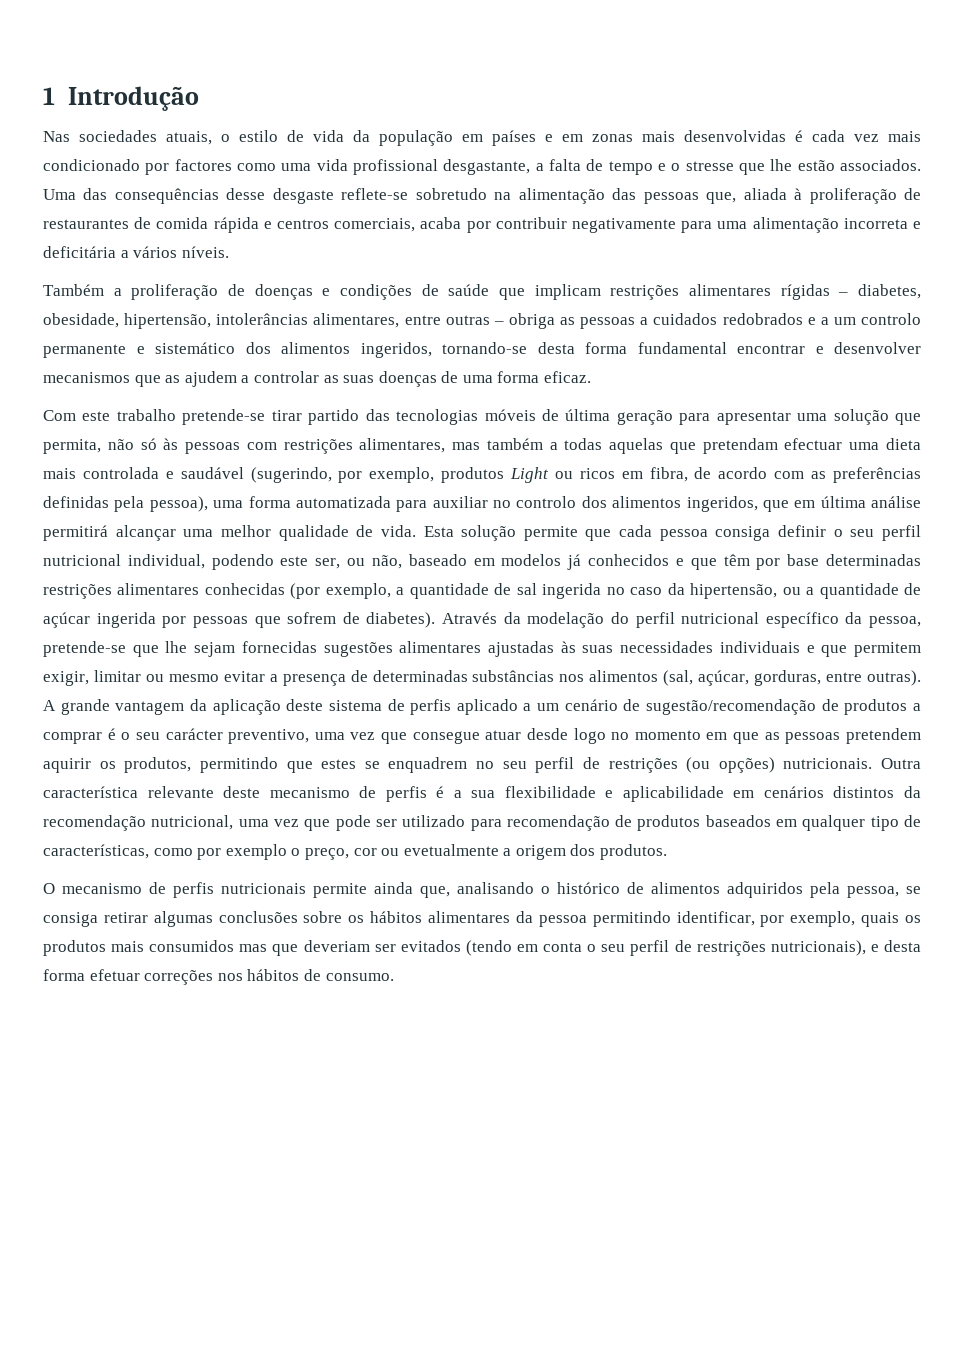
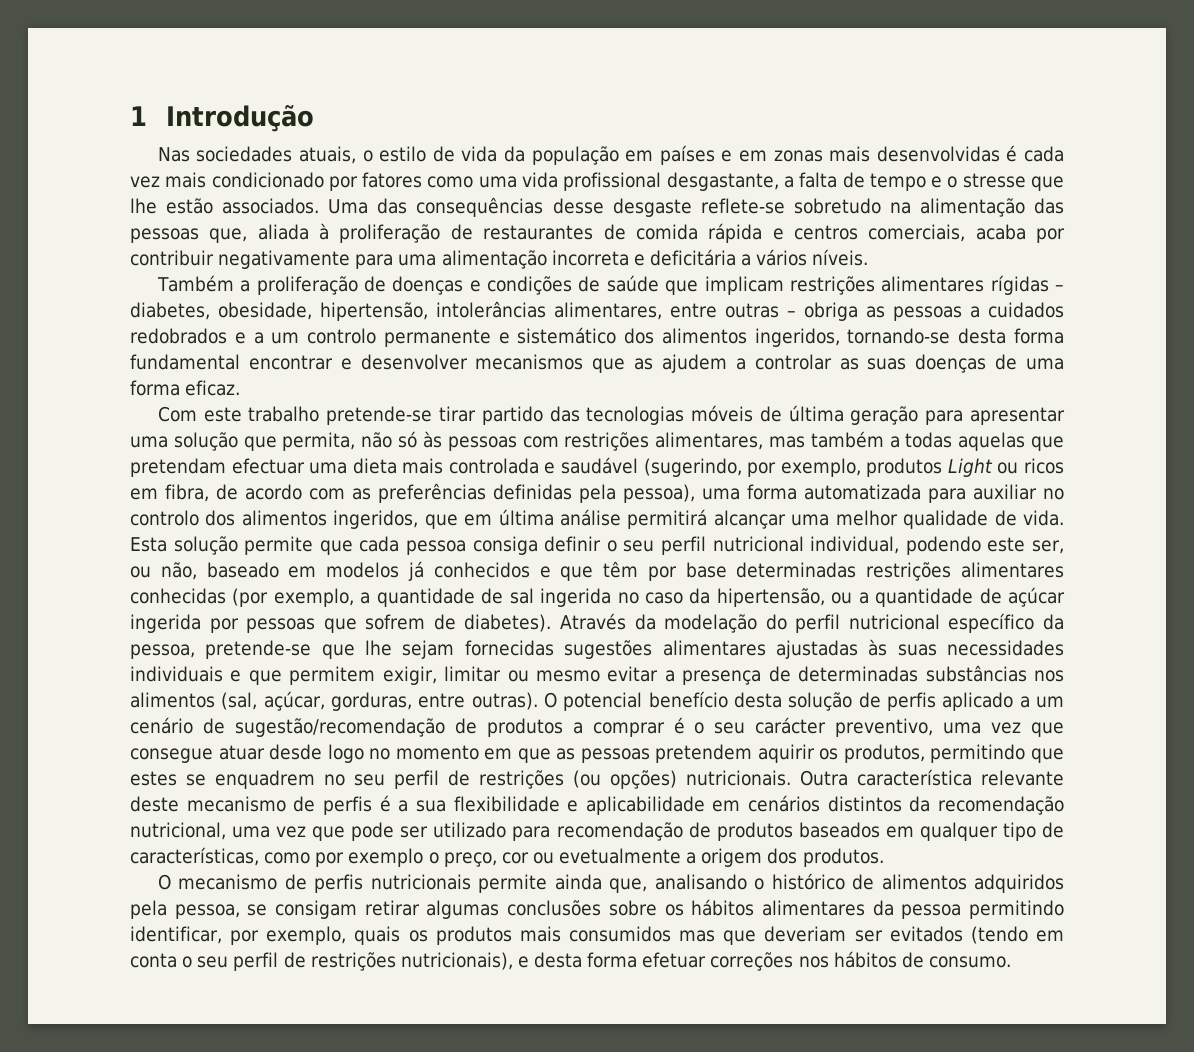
[174,159,232,171] factores -> [362,172,423,188] fatores
[43,699,382,715] A grande vantagem da aplicação deste sistema -> [544,691,853,711] O potencial benefício desta solução
[43,912,98,927] consiga -> [275,900,358,919] consigam

